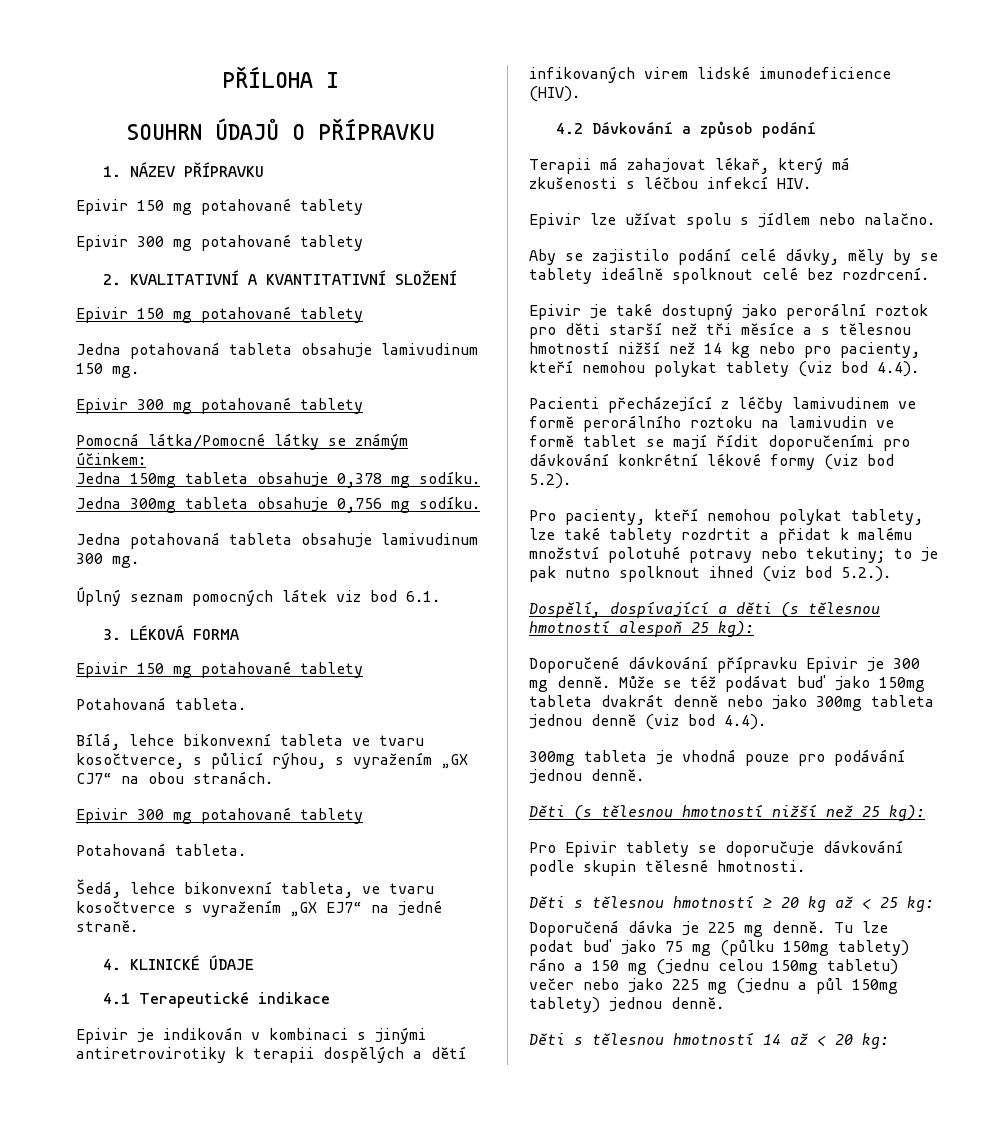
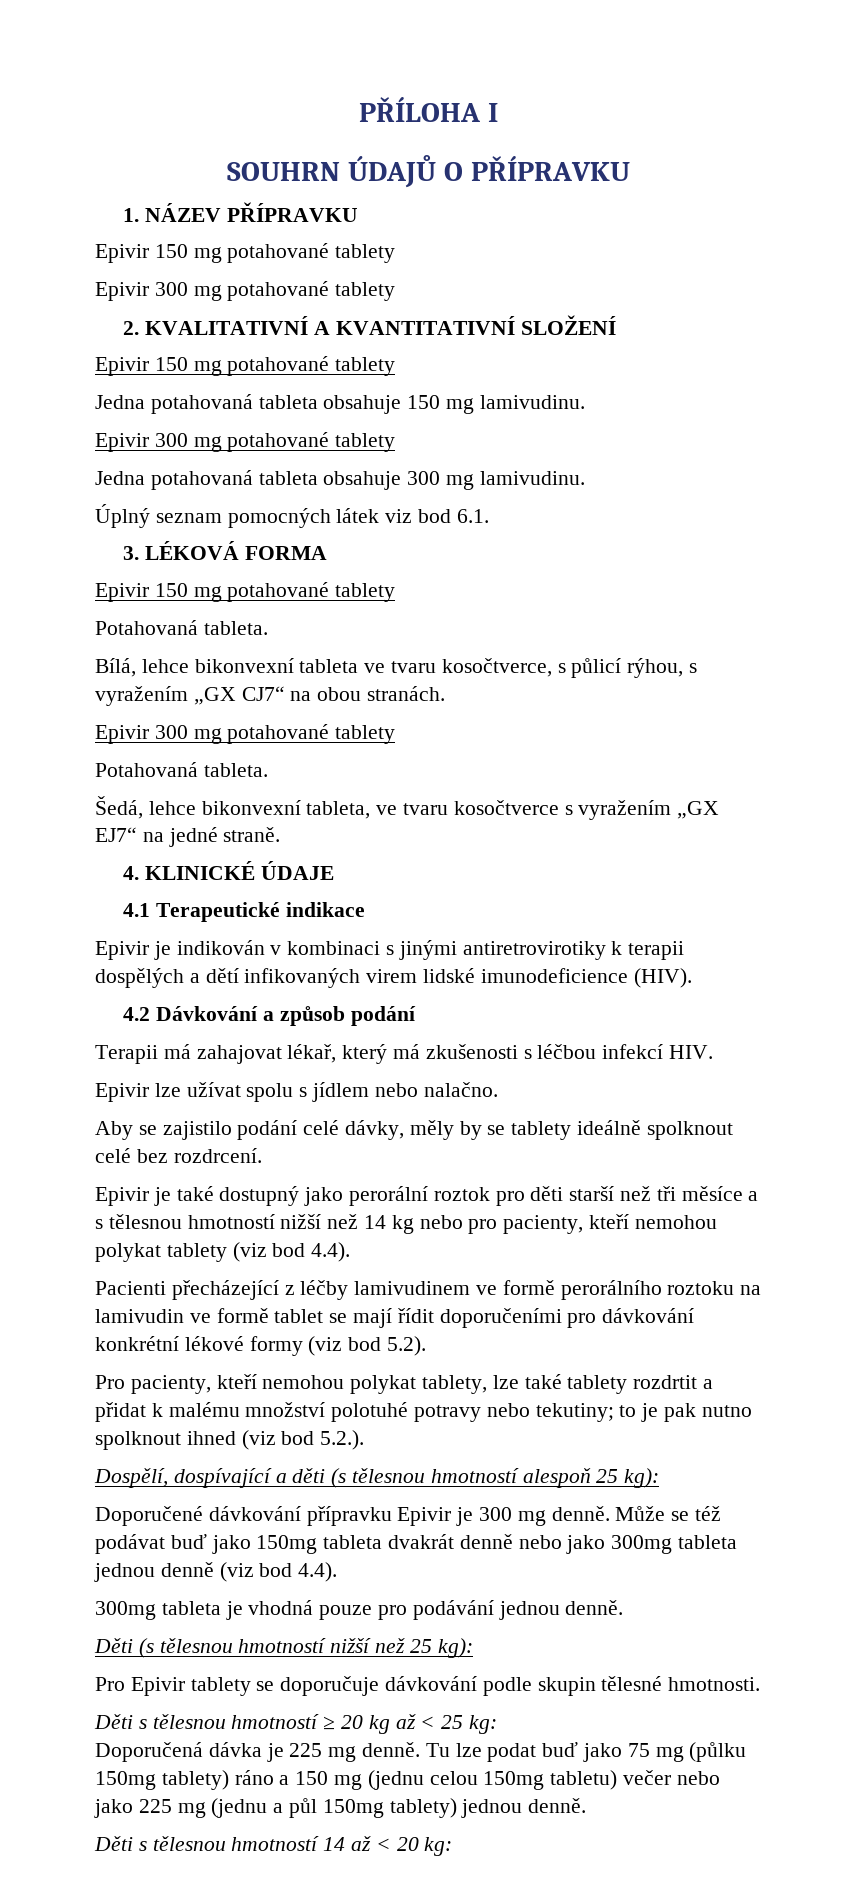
[381,343,478,355] [76,363,139,378] [76,397,363,414] [76,433,408,450] [76,452,146,465] [76,471,480,488] [76,496,480,513] [76,532,478,549] [76,553,139,568] lamivudinum 150 mg. // Epivir 300 mg potahované tablety // Pomocná látka/Pomocné látky se známým účinkem: // Jedna 150mg tableta obsahuje 0,378 mg sodíku. // Jedna 300mg tableta obsahuje 0,756 mg sodíku. // Jedna potahovaná tableta obsahuje lamivudinum 300 mg. -> [407,395,585,414] [95,432,396,452] [95,470,585,490] 150 mg lamivudinu. // Epivir 300 mg potahované tablety // Jedna potahovaná tableta obsahuje 300 mg lamivudinu.

